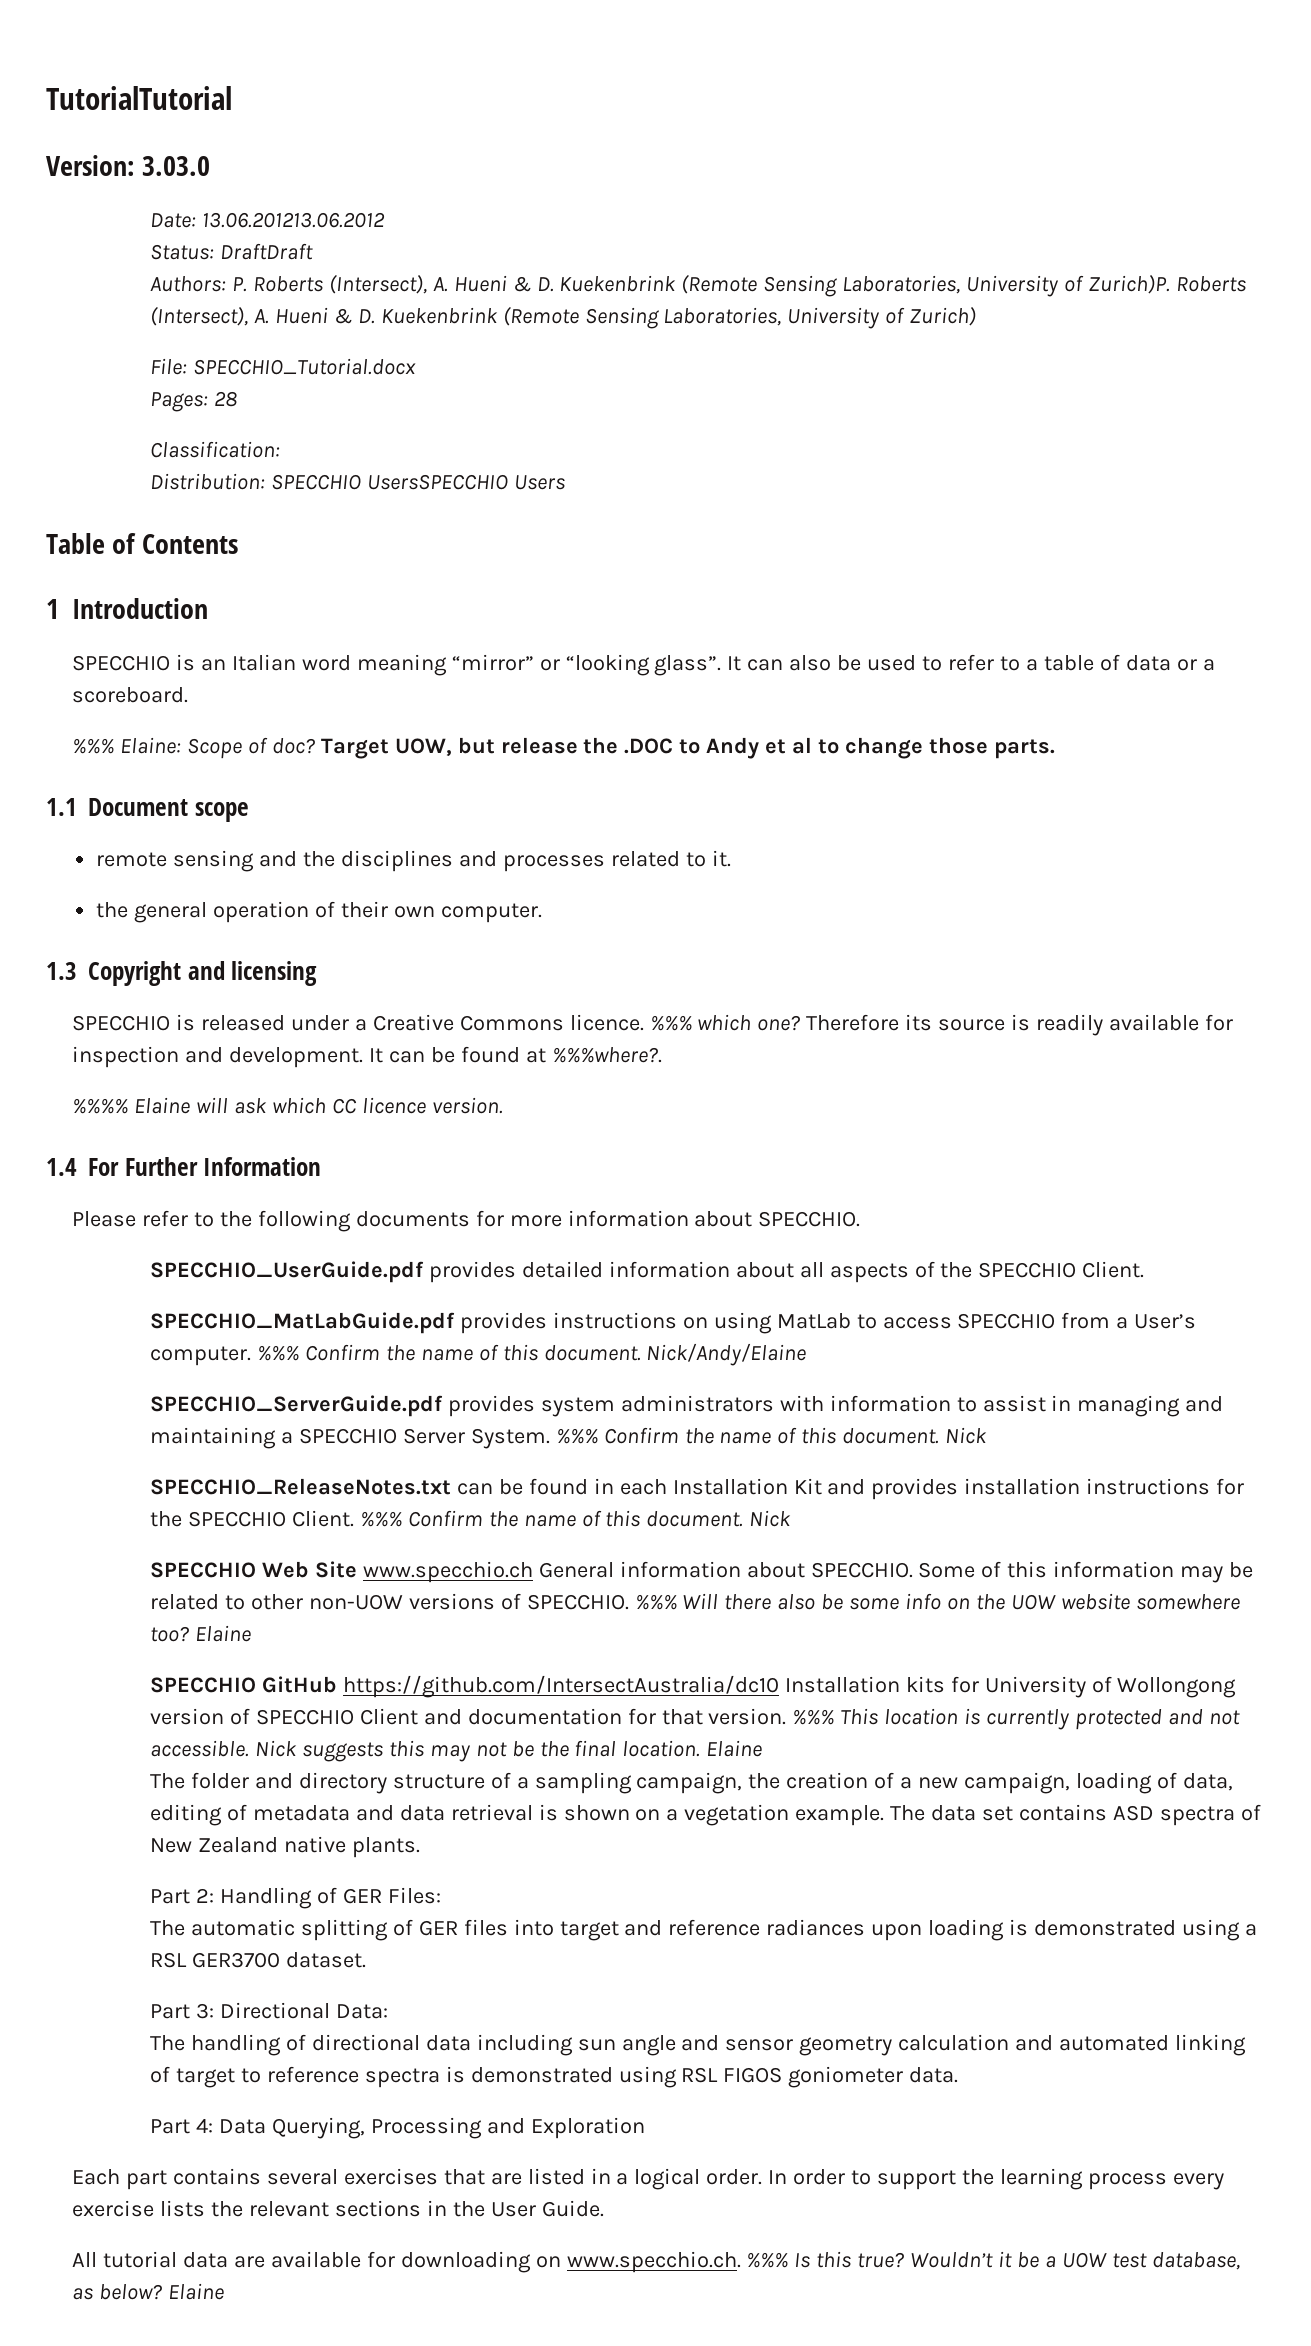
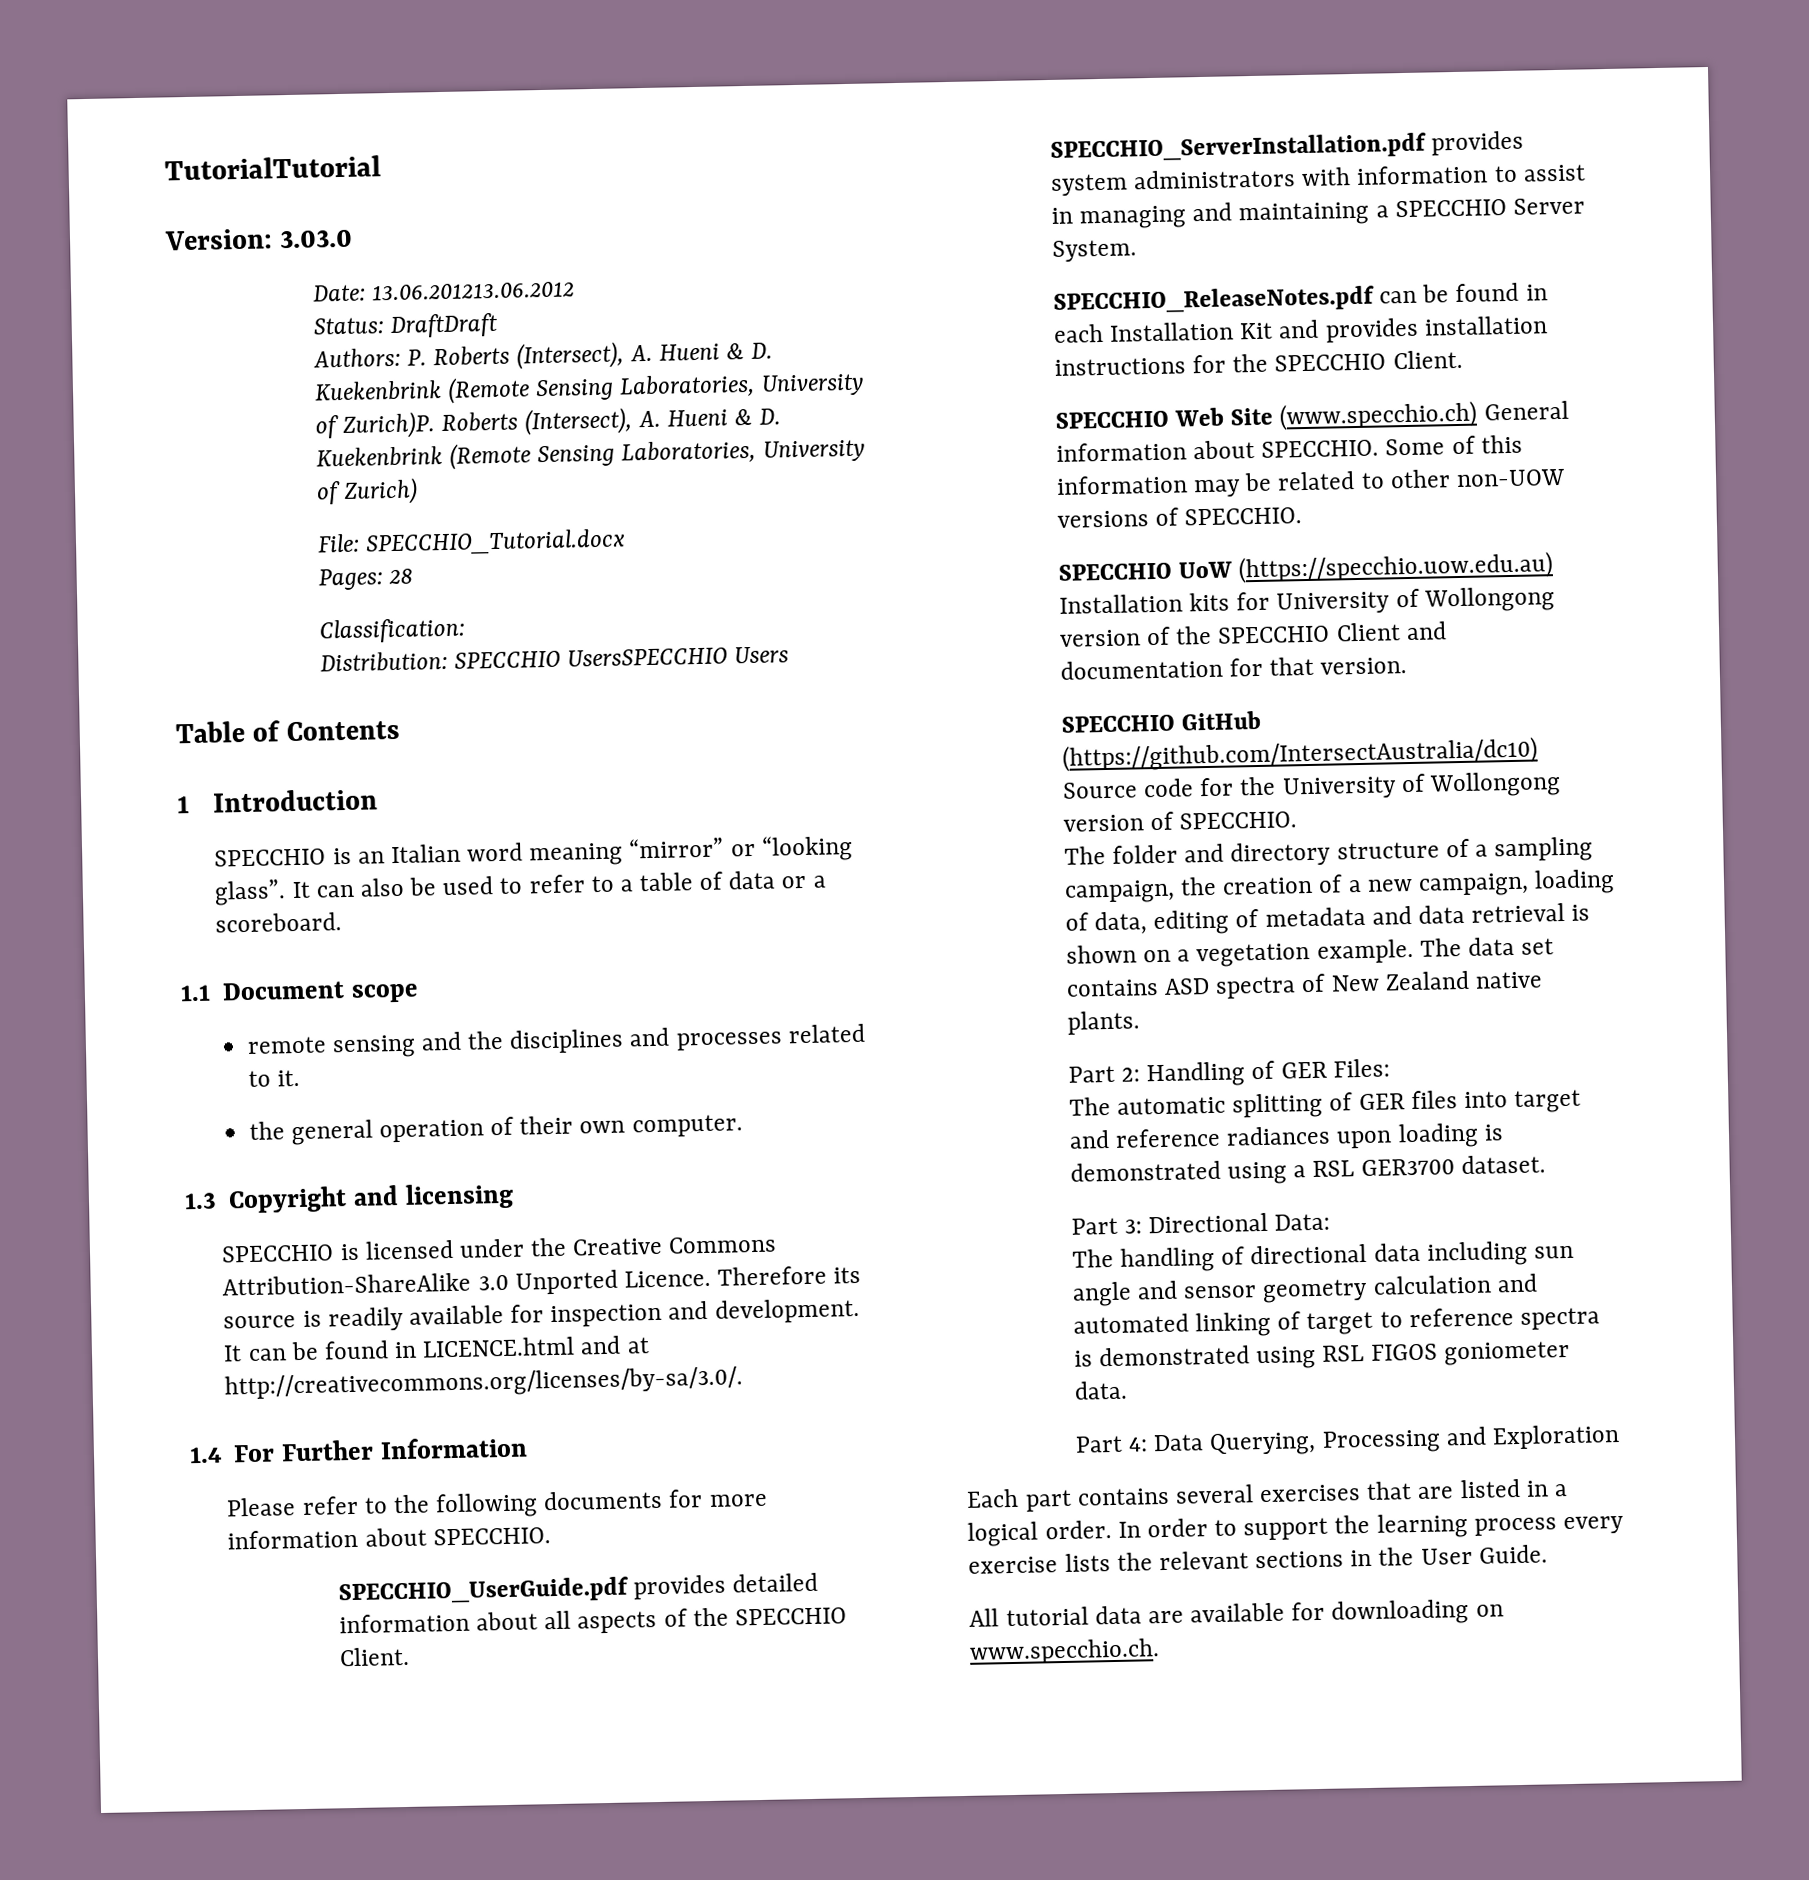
[71,737,1055,759] // %%% Elaine: Scope of doc? Target UOW, but release the .DOC to Andy et al to change those parts. -> (343, 922) none
[200,1014,802,1031] released under a Creative Commons licence. %%% which one? -> [364,1235,778,1260] [222,1269,711,1296] licensed under the Creative Commons Attribution-ShareAlike 3.0 Unported Licence.
[525,1047,662,1063] [71,1097,503,1114] at %%%where?. // %%%% Elaine will ask which CC licence version. -> [394,1335,650,1359] [224,1366,744,1401] in LICENCE.html and at http://creativecommons.org/licenses/by-sa/3.0/.
[149,1312,1197,1334] [149,1343,807,1366] [149,1395,443,1417] SPECCHIO_MatLabGuide.pdf provides instructions on using MatLab to access SPECCHIO from a User’s computer. %%% Confirm the name of this document. Nick/Andy/Elaine // SPECCHIO_ServerGuide.pdf -> [1049,132,1427,163] SPECCHIO_ServerInstallation.pdf
[555,1427,988,1444] [149,1478,451,1495] %%% Confirm the name of this document. Nick // SPECCHIO_ReleaseNotes.txt -> [1052,285,1375,315] // SPECCHIO_ReleaseNotes.pdf
[359,1510,792,1527] %%% Confirm the name of this document. Nick -> (1463, 359) none
[362,1561,533,1583] www.specchio.ch -> [1279,400,1478,431] (www.specchio.ch)
[634,1593,1240,1610] [149,1625,251,1642] [149,1675,779,1698] %%% Will there also be some info on the UOW website somewhere too? Elaine // SPECCHIO GitHub https://github.com/IntersectAustralia/dc10 -> [1057,551,1554,584] // SPECCHIO UoW (https://specchio.uow.edu.au)
(250, 1716) none -> [1175,625,1213,645] the
[792,1708,1240,1730] [149,1740,763,1762] %%% This location is currently protected and not accessible. Nick suggests this may not be the final location. Elaine -> [1060,710,1262,733] [1061,736,1538,772] [1061,771,1561,800] [1062,811,1298,832] // SPECCHIO GitHub (https://github.com/IntersectAustralia/dc10) Source code for the University of Wollongong version of SPECCHIO.
[746,2251,1240,2270] [71,2283,224,2300] %%% Is this true? Wouldn’t it be a UOW test database, as below? Elaine -> (1161, 1651) none

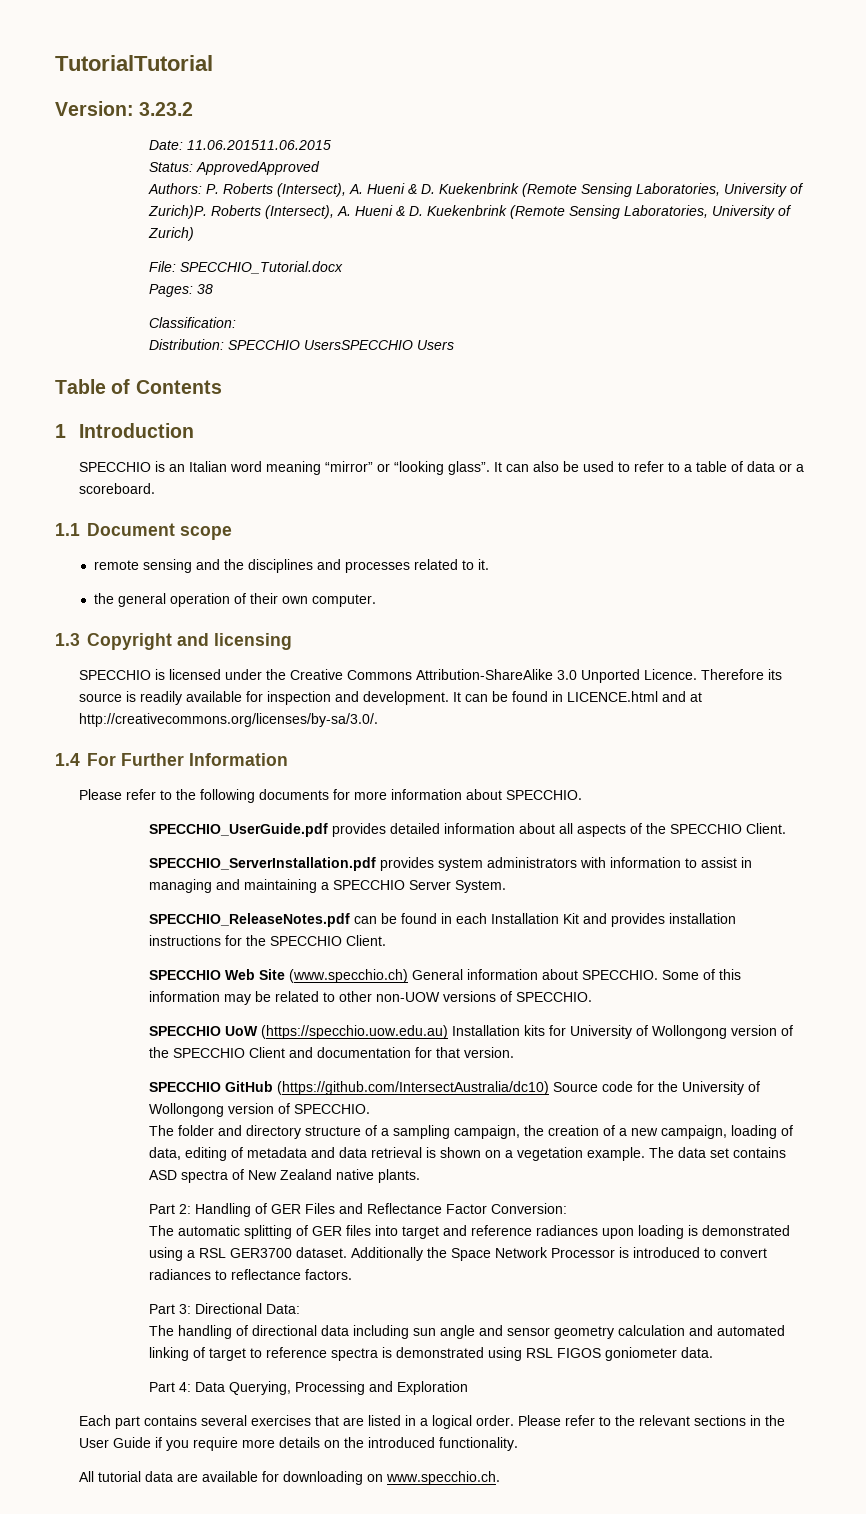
[279,229,354,249] 3.03.0 -> [139,102,194,116] 3.23.2
[371,281,576,301] 13.06.201213.06.2012 -> [187,140,332,150] 11.06.201511.06.2015
[390,312,500,339] DraftDraft -> [196,161,321,175] ApprovedApproved
[388,568,414,585] 28 -> [197,284,214,294] 38
[1332,1058,1390,1078] Files: -> [305,1203,568,1214] Files and Reflectance Factor Conversion:
(1546, 1164) none -> [351,1247,768,1261] [149,1269,353,1280] Additionally the Space Network Processor is introduced to convert radiances to reflectance factors.
[1117,1513,1624,1541] [968,1553,1111,1574] In order to support the learning process every exercise lists -> [517,1415,611,1426] Please refer to
[1478,1544,1548,1564] Guide. -> [112,1437,518,1451] Guide if you require more details on the introduced functionality.

